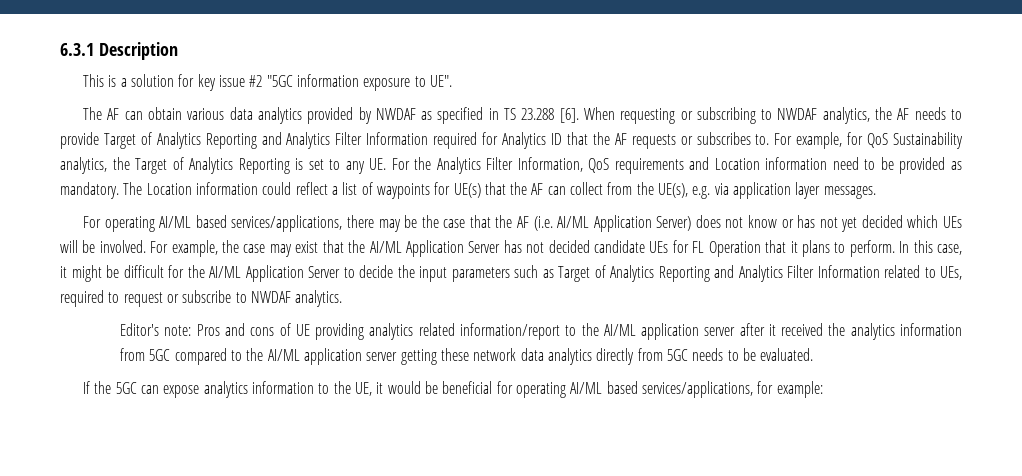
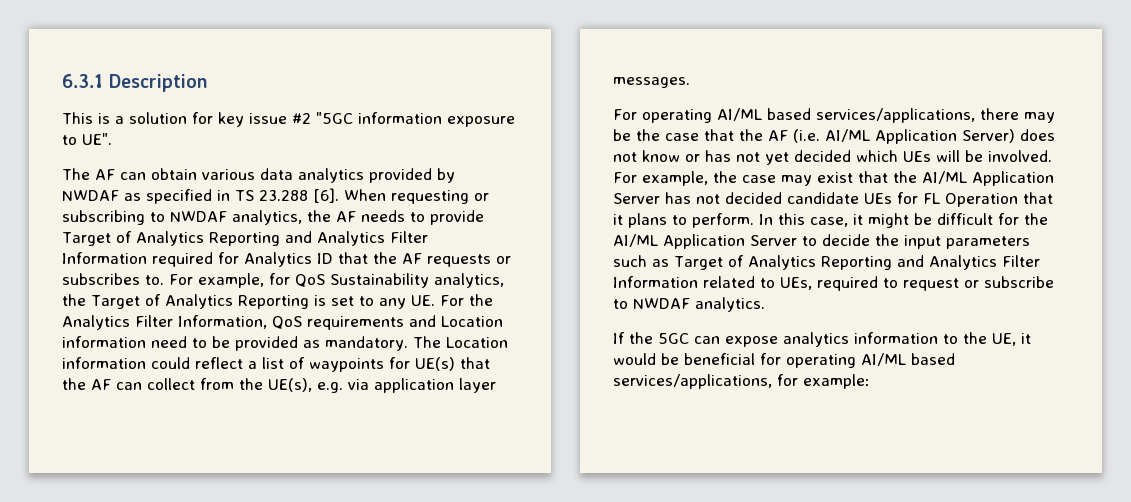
[120,323,962,340] [120,348,814,365] // Editor's note: Pros and cons of UE providing analytics related information/report to the AI/ML application server after it received the analytics information from 5GC compared to the AI/ML application server getting these network data analytics directly from 5GC needs to be evaluated. -> (765, 304) none

